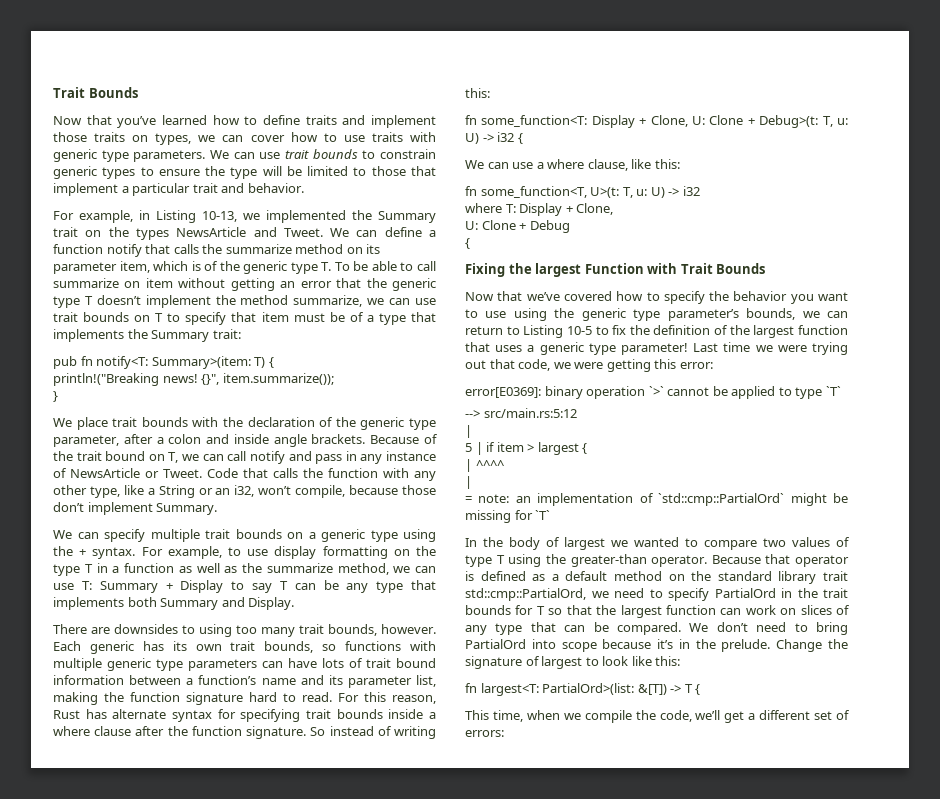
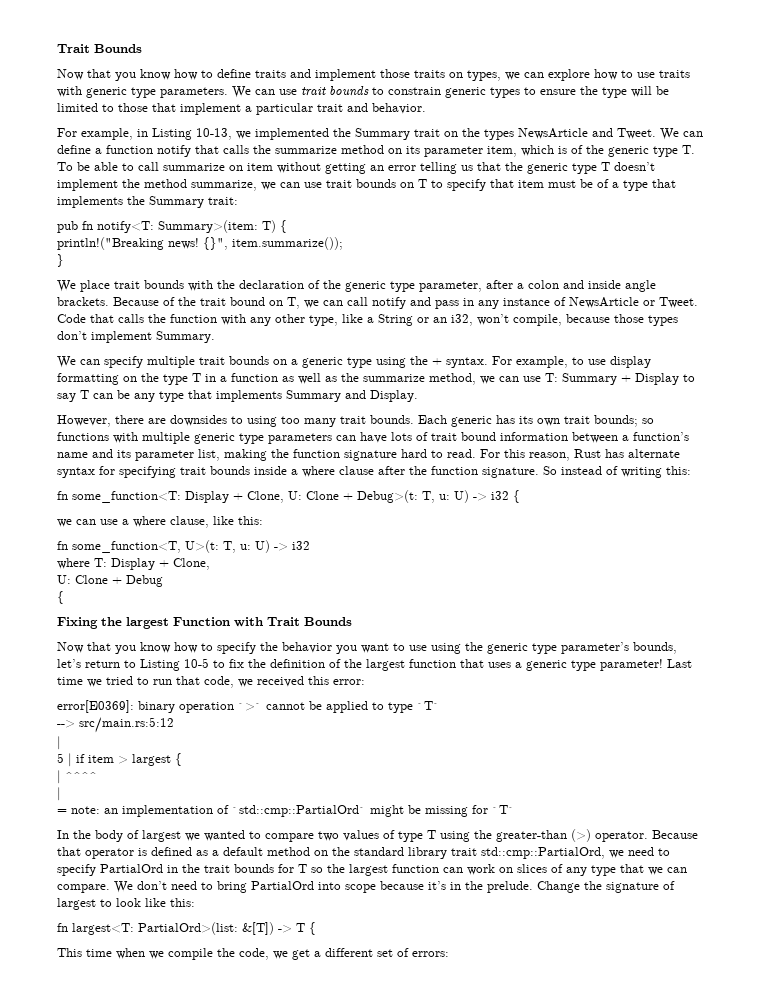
[53,87,138,98] [53,115,207,128] Trait Bounds // Now that you’ve learned -> [57,44,142,53] [57,69,171,81] Trait Bounds // Now that you know
[250,135,285,142] cover -> [548,69,590,81] explore
(332, 284) none -> [420,162,473,174] telling us
(436, 490) none -> [648,315,678,326] types
[127,597,157,607] both -> (282, 396) none
[53,624,87,634] There -> [57,415,144,427] However, there
[328,624,436,636] bounds, however. -> [370,415,414,424] bounds.
[264,641,314,653] bounds, -> [594,415,638,427] bounds;
[465,160,484,169] We -> [57,519,72,527] we
[526,291,612,301] we’ve covered -> [115,642,171,654] you know
[802,311,848,318] we can -> [57,659,81,668] let’s
[777,342,848,355] [465,360,486,369] were trying out -> [106,676,172,685] tried to run
[574,359,651,372] were getting -> [257,676,304,687] received
(647, 560) none -> [571,829,591,842] (>)
[566,605,592,615] that -> (323, 870) none
[564,622,681,635] can be compared. -> [648,867,687,875] [57,884,110,893] we can compare.
[492,710,523,722] time, -> [86,949,112,957] time
[695,710,721,720] we’ll -> [273,951,288,959] we

